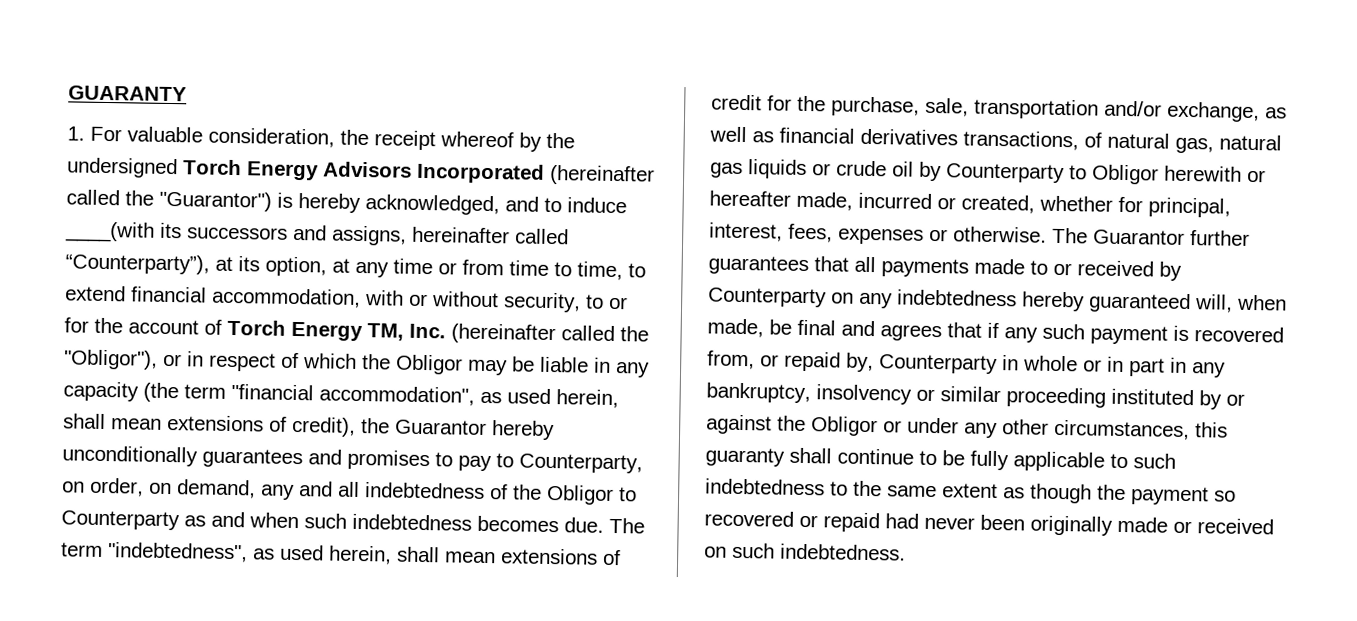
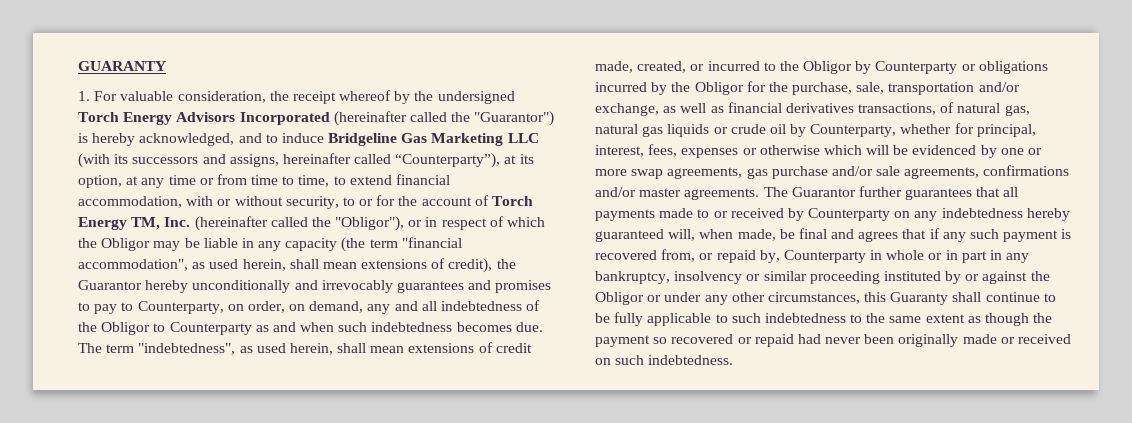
[65,221,155,243] ____(with -> [328,133,539,146] [78,153,110,168] Bridgeline Gas Marketing LLC (with
(198, 456) none -> [294,280,393,293] and irrevocably
(762, 102) none -> [595,61,1048,74] [595,82,744,95] made, created, or incurred to the Obligor by Counterparty or obligations incurred by the Obligor
[946,163,1266,185] [709,190,1035,214] Counterparty to Obligor herewith or hereafter made, incurred or created, -> [810,124,897,137] Counterparty,
[953,226,1047,243] otherwise. -> [759,145,1043,158] [595,165,1070,179] [595,187,760,200] otherwise which will be evidenced by one or more swap agreements, gas purchase and/or sale agreements, confirmations and/or master agreements.
[705,447,785,467] guaranty -> [890,292,949,305] Guaranty

